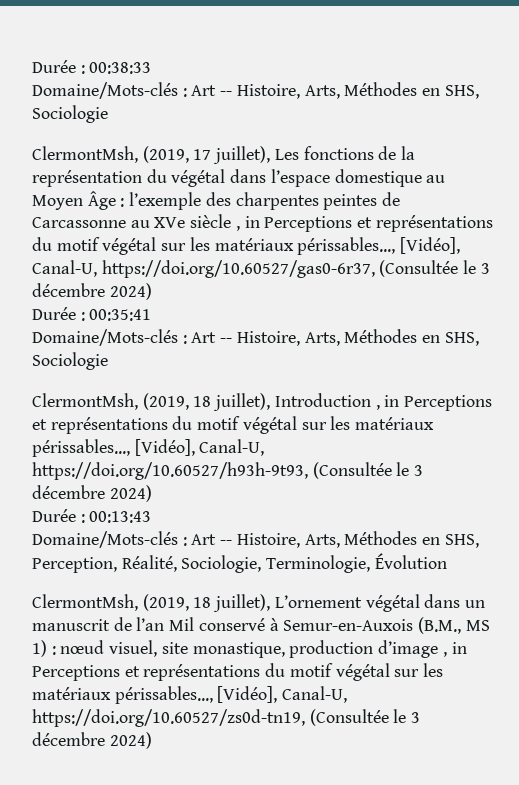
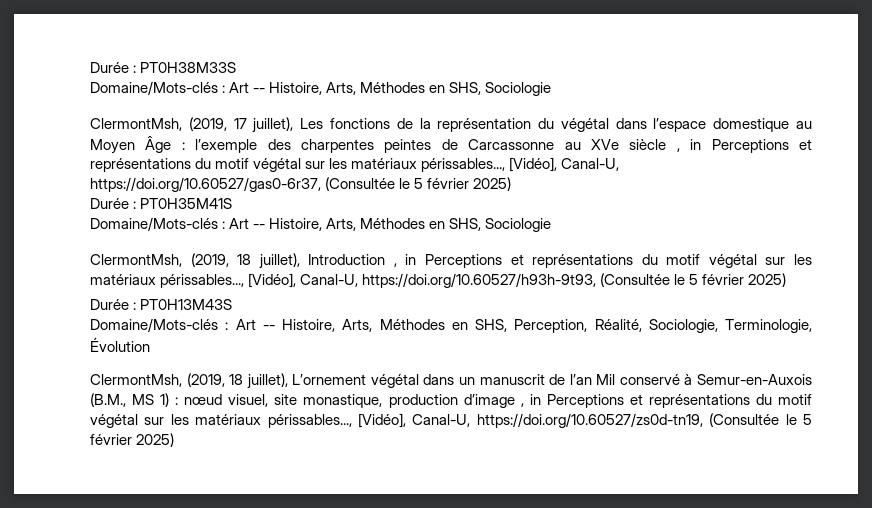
[32,60,152,74] Durée : 00:38:33 -> [90,62,237,73] Durée : PT0H38M33S
[480,263,490,274] [32,283,152,300] [32,307,152,321] 3 décembre 2024) // Durée : 00:35:41 -> [414,177,512,191] [90,198,233,209] 5 février 2025) // Durée : PT0H35M41S
[414,465,424,476] [32,485,152,502] [32,509,152,523] 3 décembre 2024) // Durée : 00:13:43 -> [689,273,787,287] [90,299,233,310] 5 février 2025) // Durée : PT0H13M43S
[411,712,421,723] [32,732,152,749] 3 décembre 2024) -> [802,414,812,425] [90,433,175,447] 5 février 2025)

